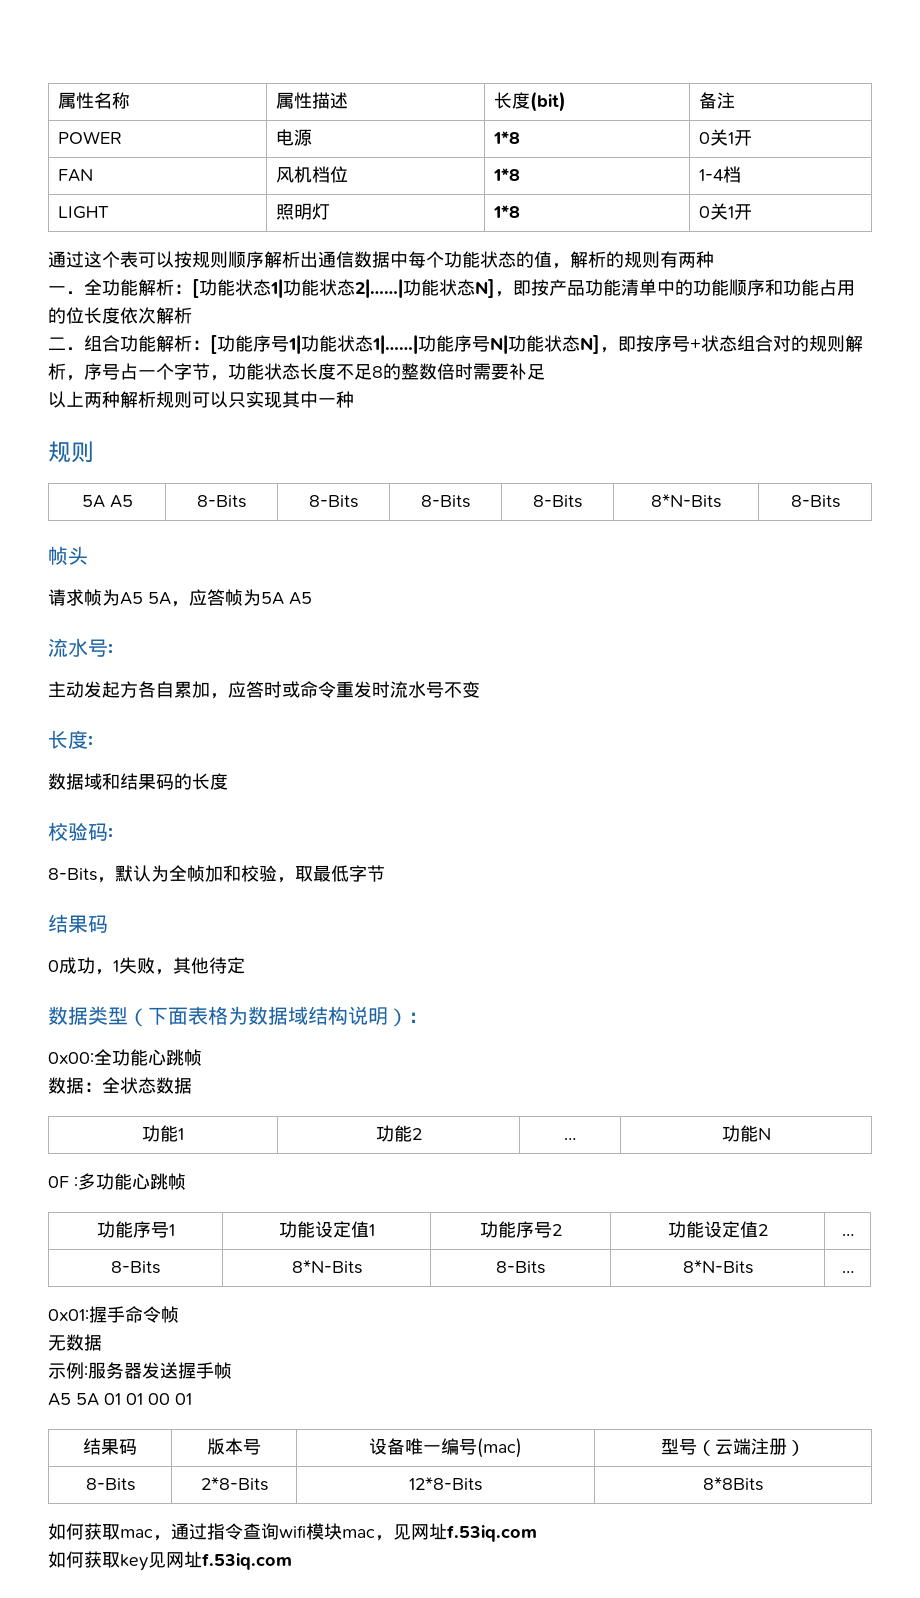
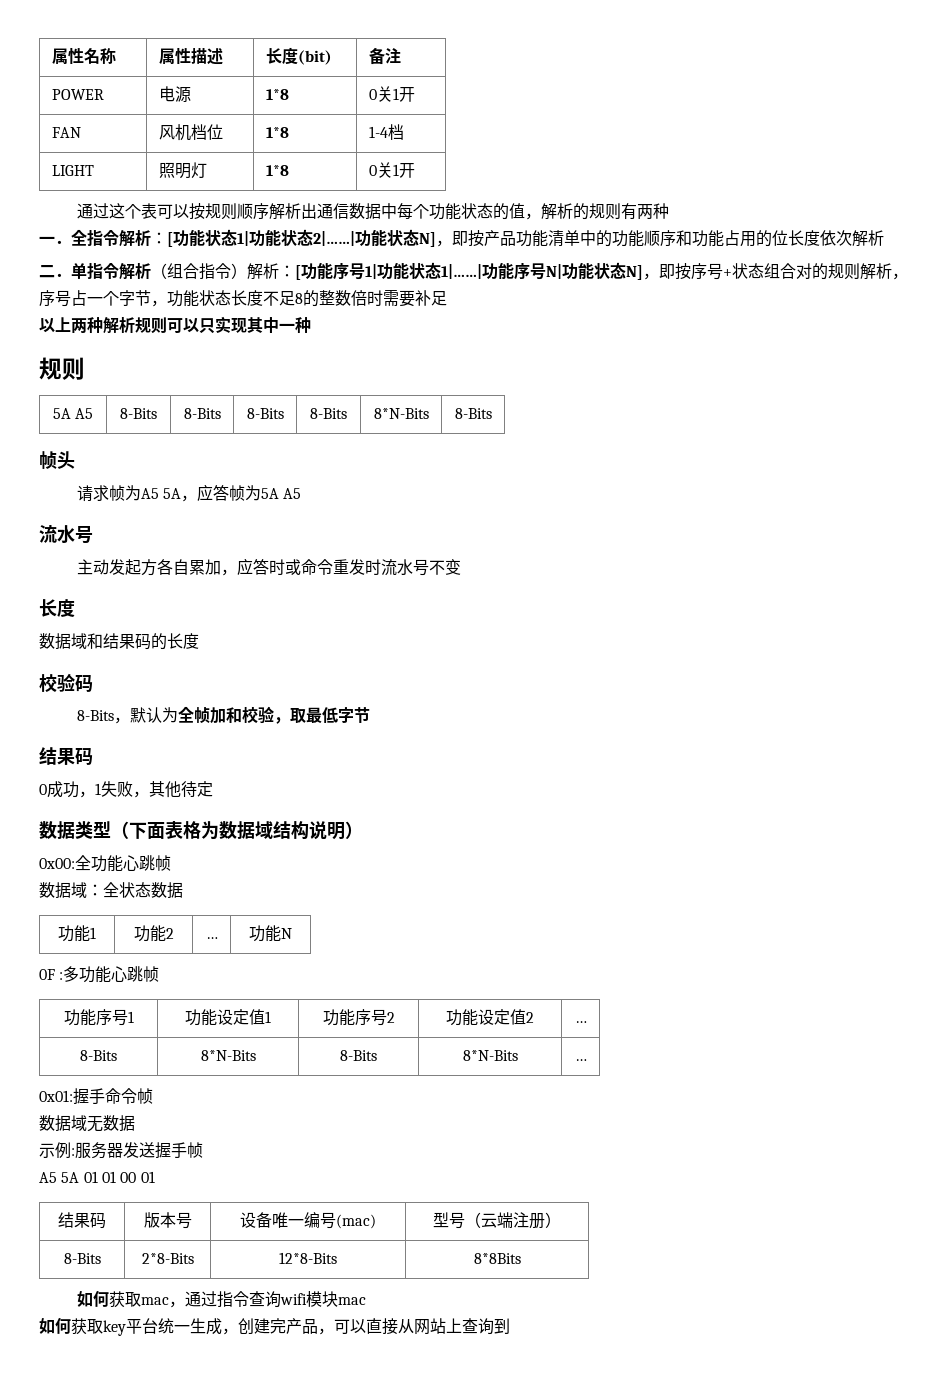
[102,279,138,296] 功能 -> [87,230,119,246] 指令
[84,335,156,352] 组合功能 -> [71,262,247,280] 单指令解析（组合指令）
[108,643,113,655] : -> (93, 534) none
[88,735,93,747] : -> (75, 608) none
[108,827,113,839] : -> (93, 683) none
[408,1012,428,1023] ： -> (363, 830) none
(84, 1085) none -> [71,882,87,898] 域
(179, 1314) none -> [39,1115,87,1132] 数据域
[375,1523,537,1542] ，见网址f.53iq.com -> (366, 1301) none
[148,1551,292,1570] 见网址f.53iq.com -> [126,1318,510,1335] 平台统一生成，创建完产品，可以直接从网站上查询到

